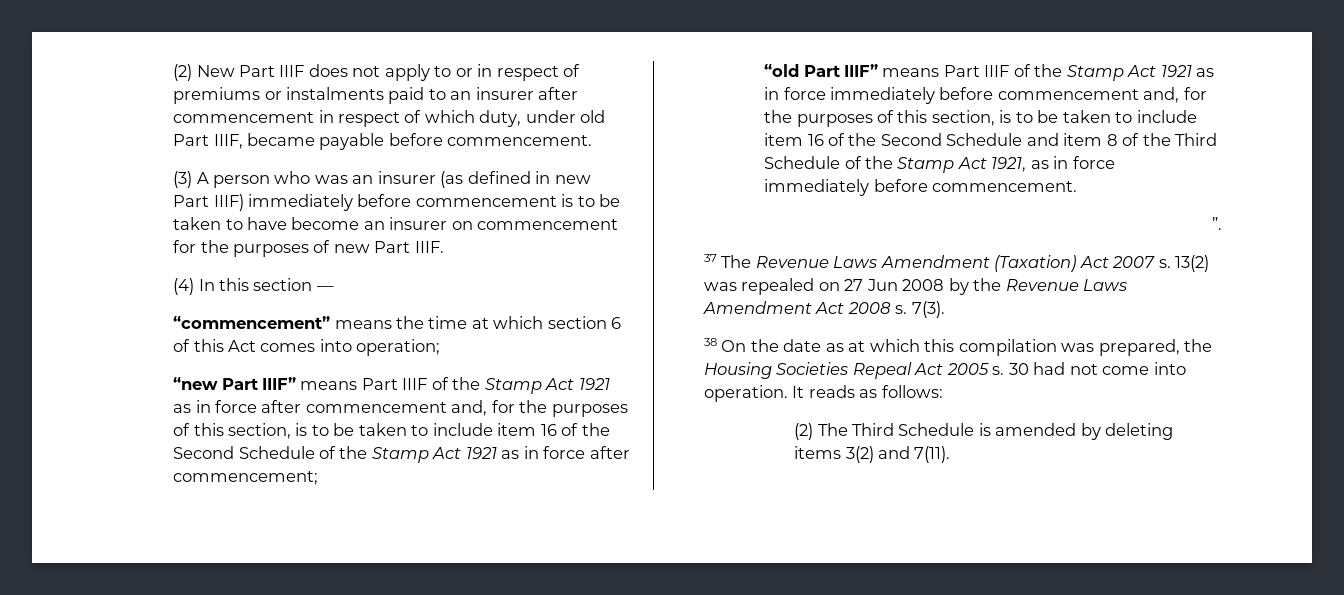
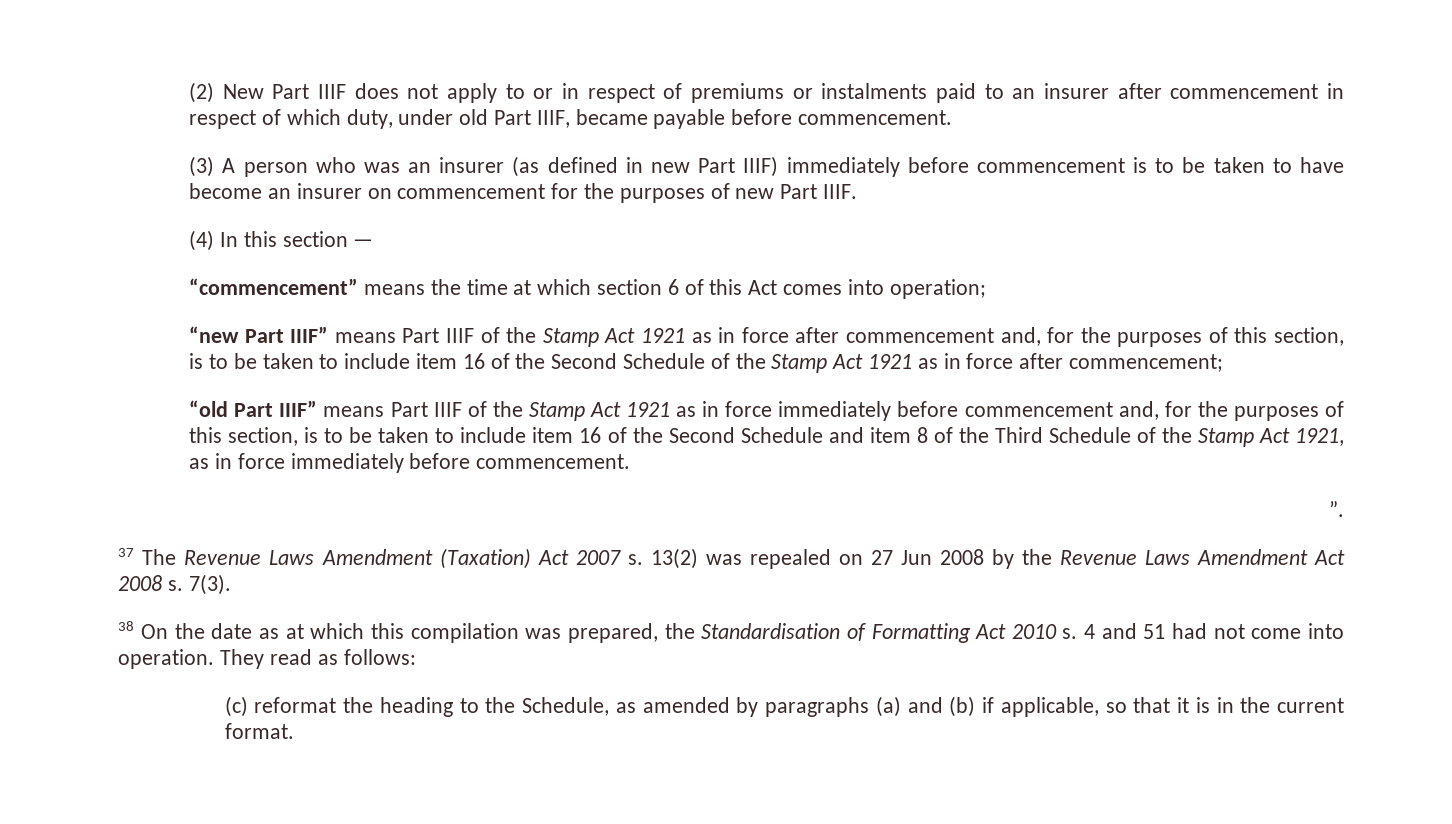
[704,362,1029,379] Housing Societies Repeal Act 2005 s. 30 -> [701,623,1166,643] Standardisation of Formatting Act 2010 s. 4 and 51
[792,385,855,398] It reads -> [220,649,312,669] They read
[794,423,1174,440] [794,446,951,463] (2) The Third Schedule is amended by deleting items 3(2) and 7(11). -> [224,696,1344,717] [224,723,294,739] (c) reformat the heading to the Schedule, as amended by paragraphs (a) and (b) if applicable, so that it is in the current format.

